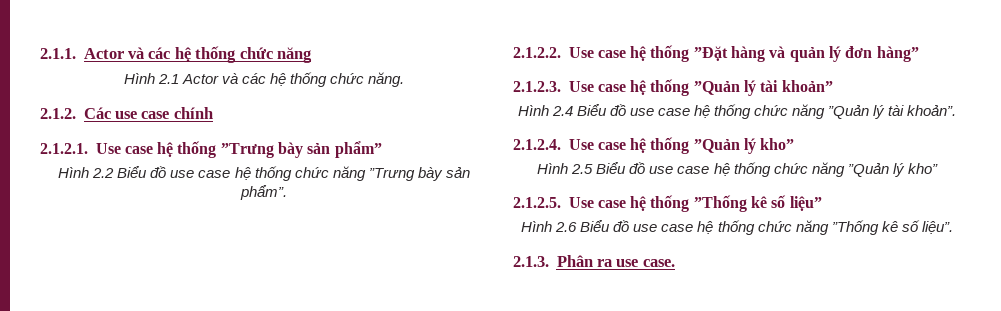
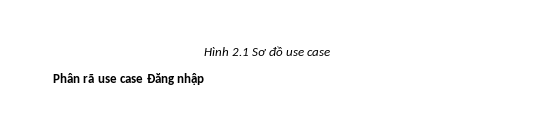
[40,46,313,63] [123,72,405,87] [40,107,213,119] [40,141,382,158] [58,166,470,181] [240,185,287,200] [513,45,919,62] [513,79,833,96] [517,104,957,119] [513,137,795,154] [537,162,938,177] [513,195,822,212] [521,220,953,235] [513,255,675,267] 2.1.1. Actor và các hệ thống chức năng // Hình 2.1 Actor và các hệ thống chức năng. // 2.1.2. Các use case chính // 2.1.2.1. Use case hệ thống ”Trưng bày sản phẩm” // Hình 2.2 Biểu đồ use case hệ thống chức năng ”Trưng bày sản phẩm”. // 2.1.2.2. Use case hệ thống ”Đặt hàng và quản lý đơn hàng” // 2.1.2.3. Use case hệ thống ”Quản lý tài khoản” // Hình 2.4 Biểu đồ use case hệ thống chức năng ”Quản lý tài khoản”. // 2.1.2.4. Use case hệ thống ”Quản lý kho” // Hình 2.5 Biểu đồ use case hệ thống chức năng ”Quản lý kho” // 2.1.2.5. Use case hệ thống ”Thống kê số liệu” // Hình 2.6 Biểu đồ use case hệ thống chức năng ”Thống kê số liệu”. // 2.1.3. Phân ra use case. -> [203,46,331,56] [53,73,204,85] Hình 2.1 Sơ đồ use case // Phân rã use case Đăng nhập

